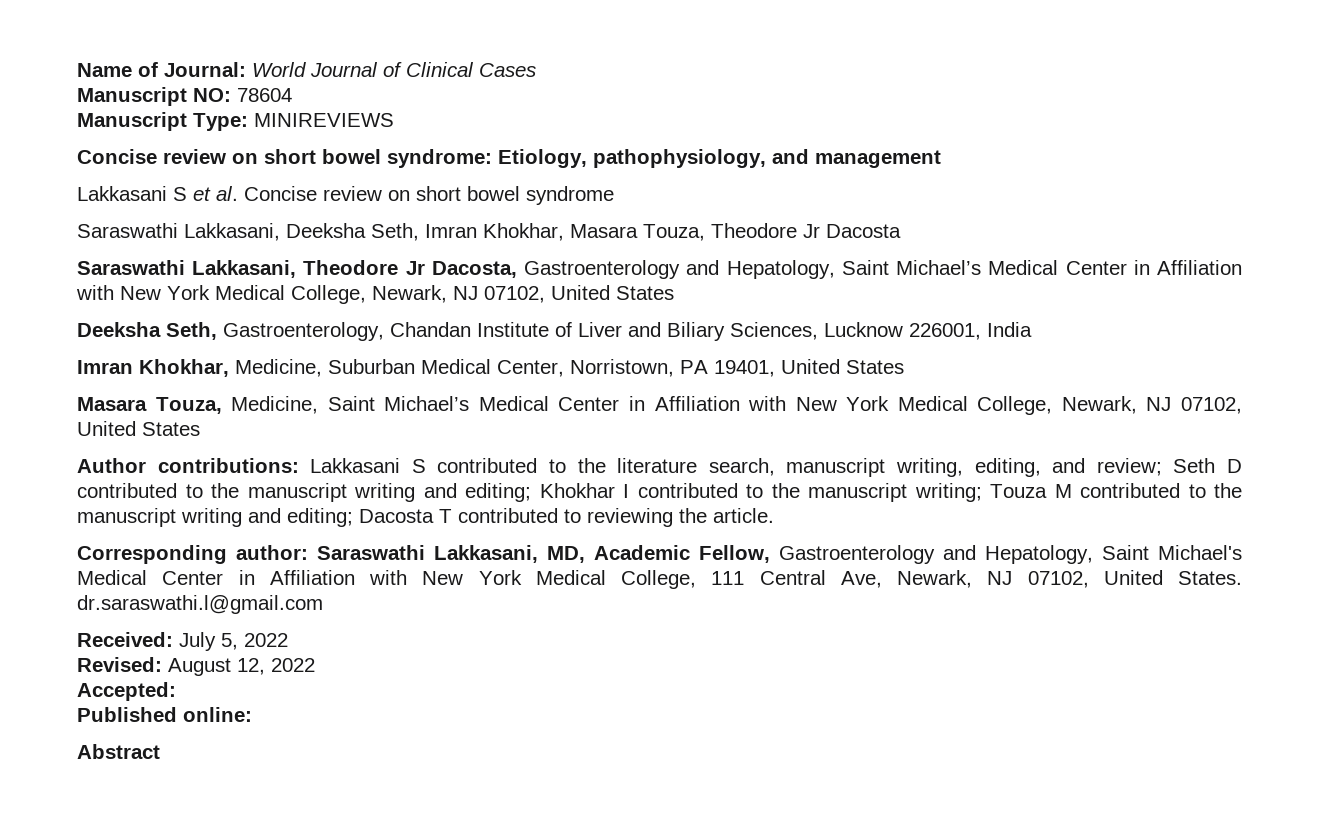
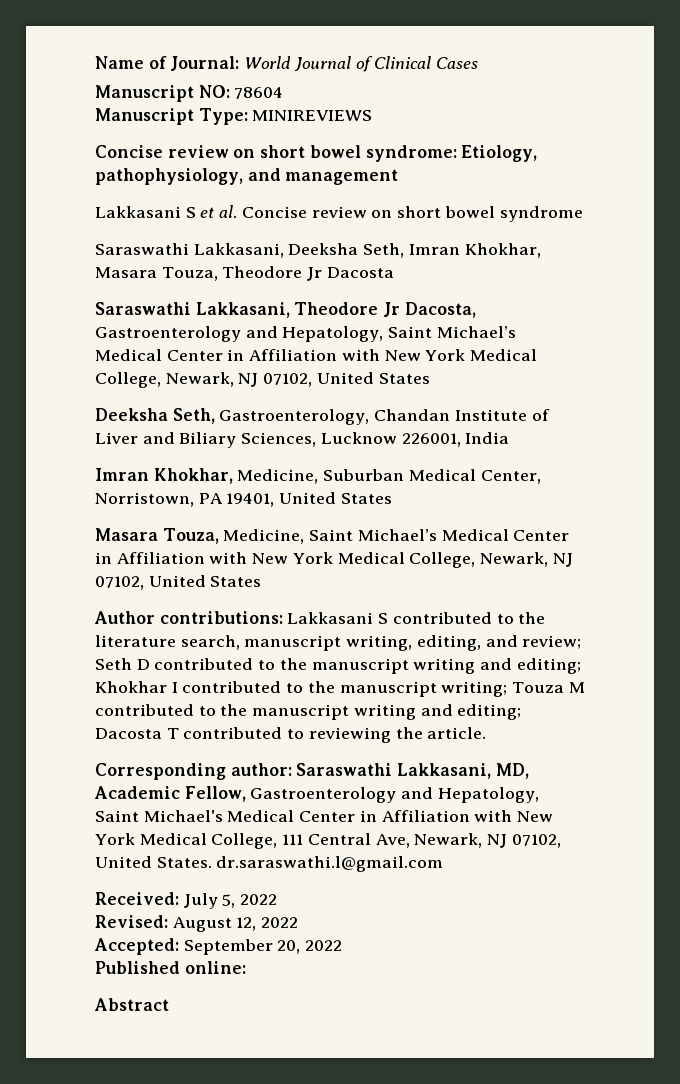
(176, 691) none -> [183,939,343,955] September 20, 2022

